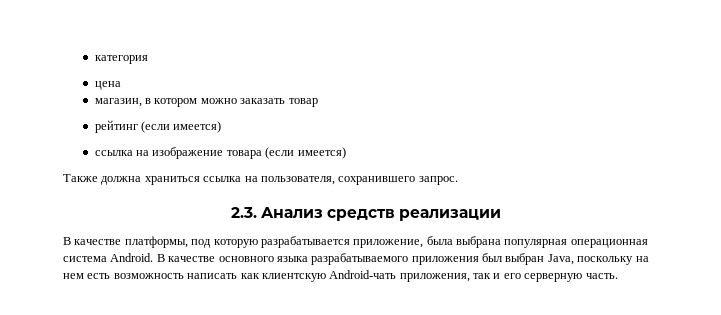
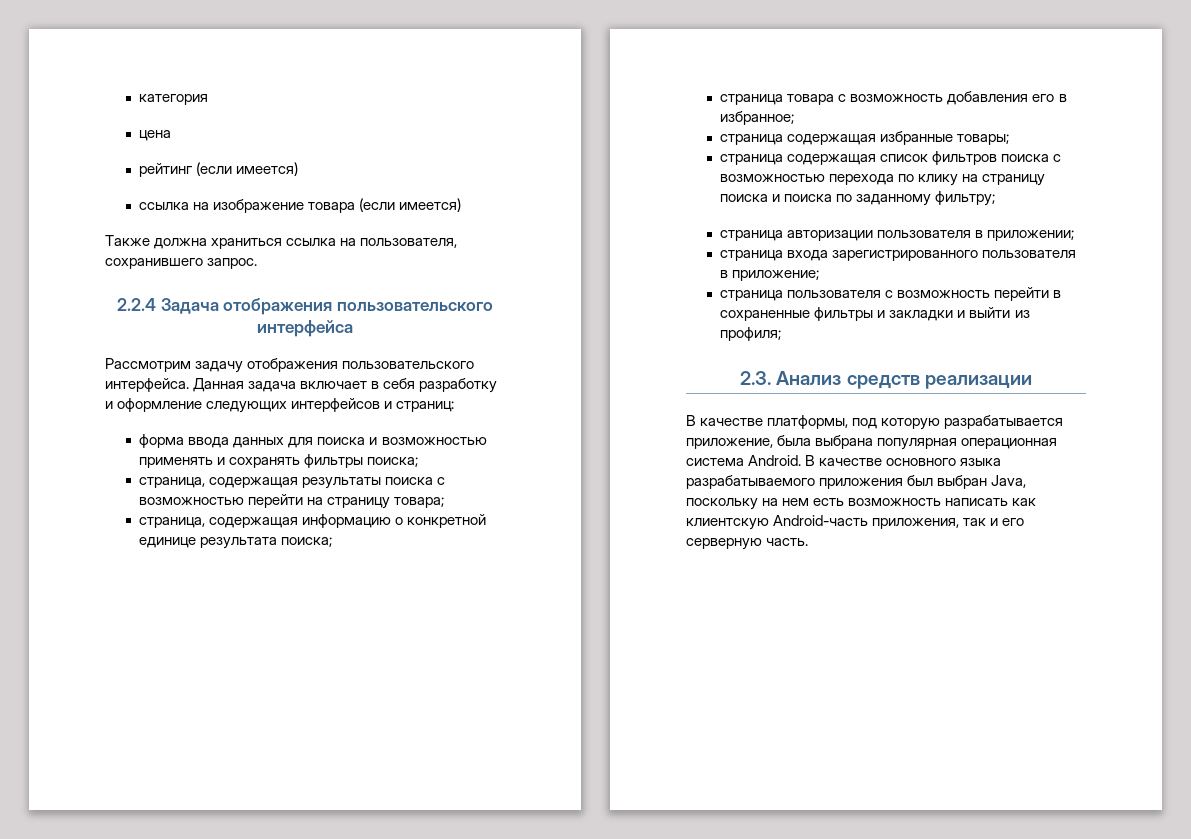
[94,98,318,107] // магазин, в котором можно заказать товар -> (172, 135) none
(458, 180) none -> [117,298,493,315] [257,320,353,337] [105,358,475,373] [105,378,498,393] [105,398,455,413] [139,434,487,448] [139,454,419,468] [139,477,446,489] [139,494,445,509] [139,514,487,528] [139,537,333,549] [720,91,1067,105] [720,111,795,125] [720,131,1010,145] [720,151,1062,165] [720,174,1046,186] [720,191,996,206] [720,230,1075,241] [720,250,1077,261] [720,270,820,281] [720,287,1062,301] [720,307,1030,321] [720,327,782,341] // 2.2.4 Задача отображения пользовательского интерфейса // Рассмотрим задачу отображения пользовательского интерфейса. Данная задача включает в себя разработку и оформление следующих интерфейсов и страниц: // форма ввода данных для поиска и возможностью применять и сохранять фильтры поиска; // страница, содержащая результаты поиска с возможностью перейти на страницу товара; // страница, содержащая информацию о конкретной единице результата поиска; // страница товара с возможность добавления его в избранное; // страница содержащая избранные товары; // страница содержащая список фильтров поиска с возможностью перехода по клику на страницу поиска и поиска по заданному фильтру; // страница авторизации пользователя в приложении; // страница входа зарегистрированного пользователя в приложение; // страница пользователя с возможность перейти в сохраненные фильтры и закладки и выйти из профиля;
[329,270,397,279] Android-чать -> [773,515,869,526] Android-часть

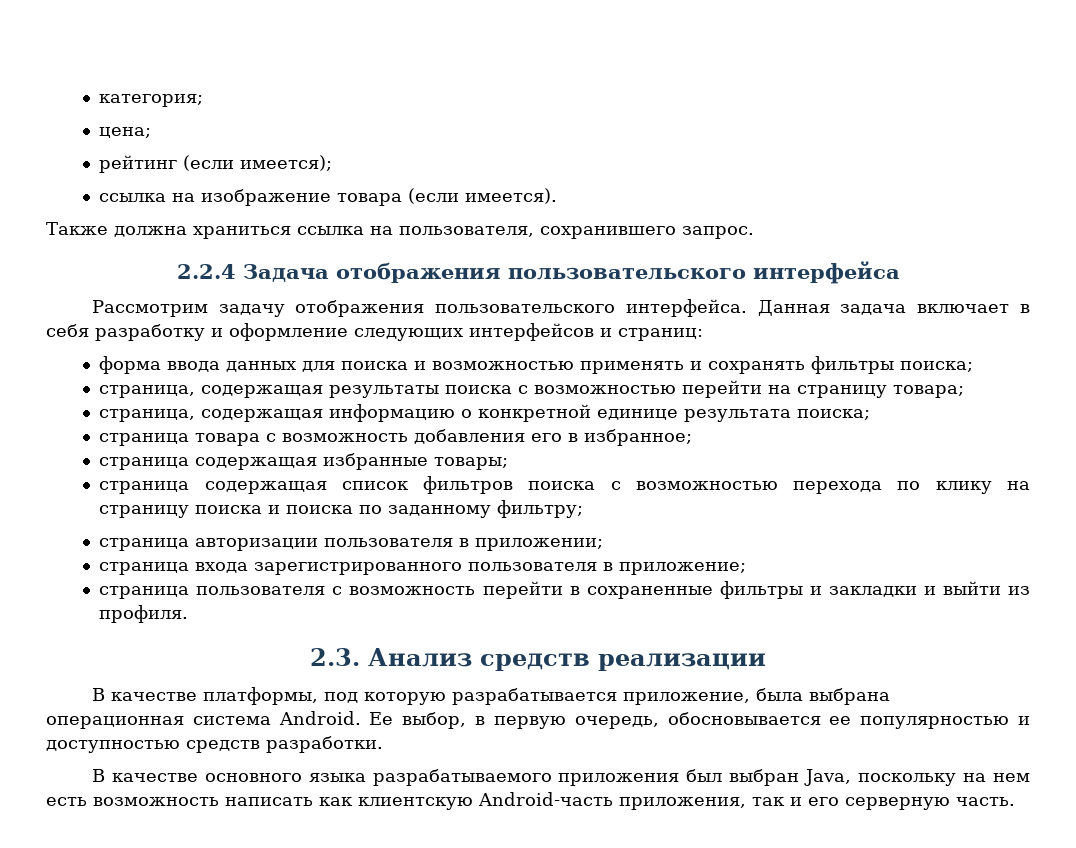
[139,94,209,105] [139,130,172,141] категория // цена -> [99,94,204,107] [99,127,152,138] категория; // цена;
[236,162,299,176] имеется) -> [240,155,333,171] имеется);
[399,198,462,212] имеется) -> [465,188,558,204] имеется).
[720,327,782,341] профиля; -> [99,605,189,623] профиля.
[877,438,958,450] популярная -> (890, 696) none
(802, 460) none -> [369,712,1031,729] [46,736,383,753] Ее выбор, в первую очередь, обосновывается ее популярностью и доступностью средств разработки. //

